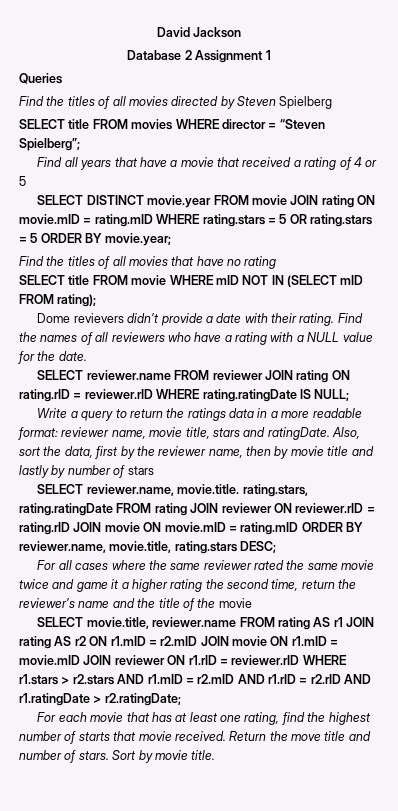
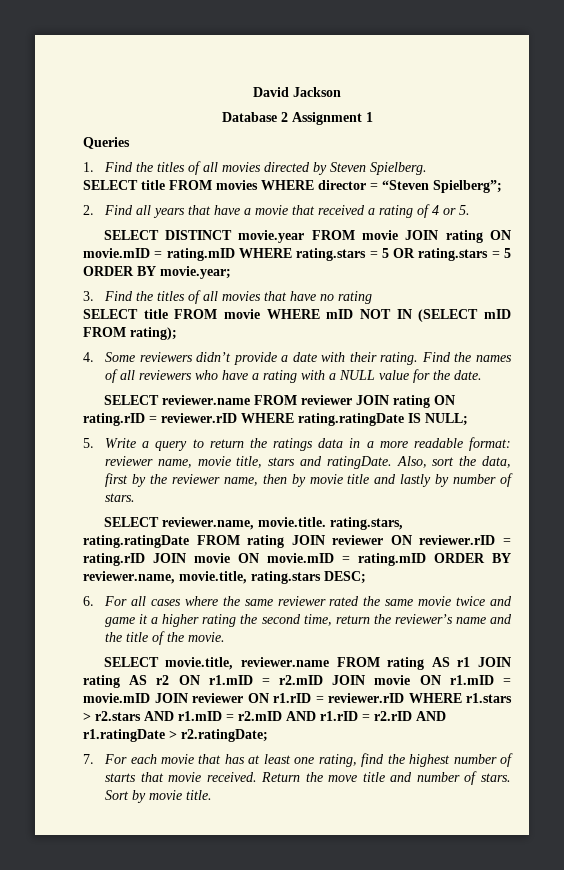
(62, 78) none -> [83,162,94,172] 1.
[279,96,333,109] Spielberg -> [370,162,428,175] Spielberg.
(80, 144) none -> [83,205,94,215] 2.
[19,176,26,186] 5 -> [459,205,471,215] 5.
(171, 239) none -> [83,291,94,301] 3.
[37,313,124,323] Dome revievers -> [83,352,193,362] 4. Some reviewers
(350, 395) none -> [83,438,94,448] 5.
[127,466,154,475] stars -> [105,493,136,502] stars.
(277, 547) none -> [83,596,94,606] 6.
[218,598,252,608] movie -> [188,632,226,642] movie.
(181, 699) none -> [83,754,94,764] 7.

